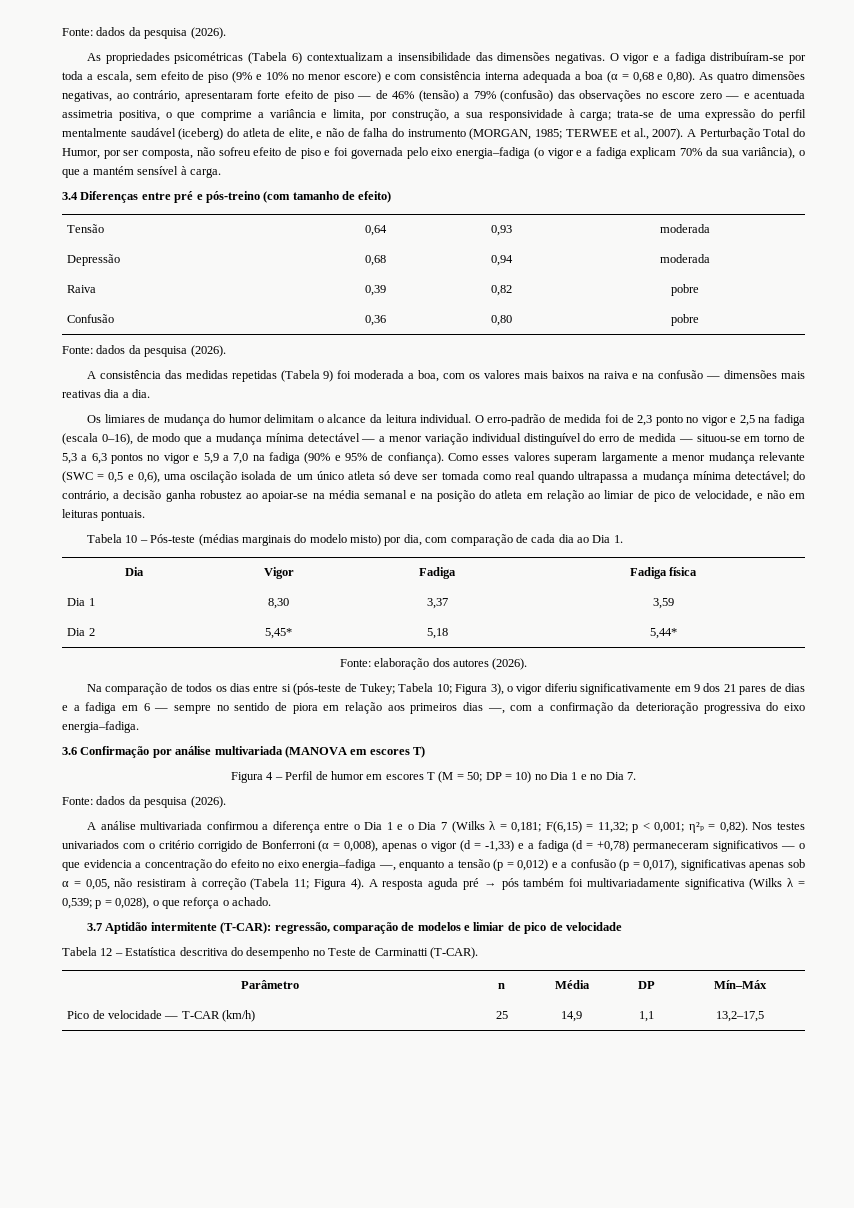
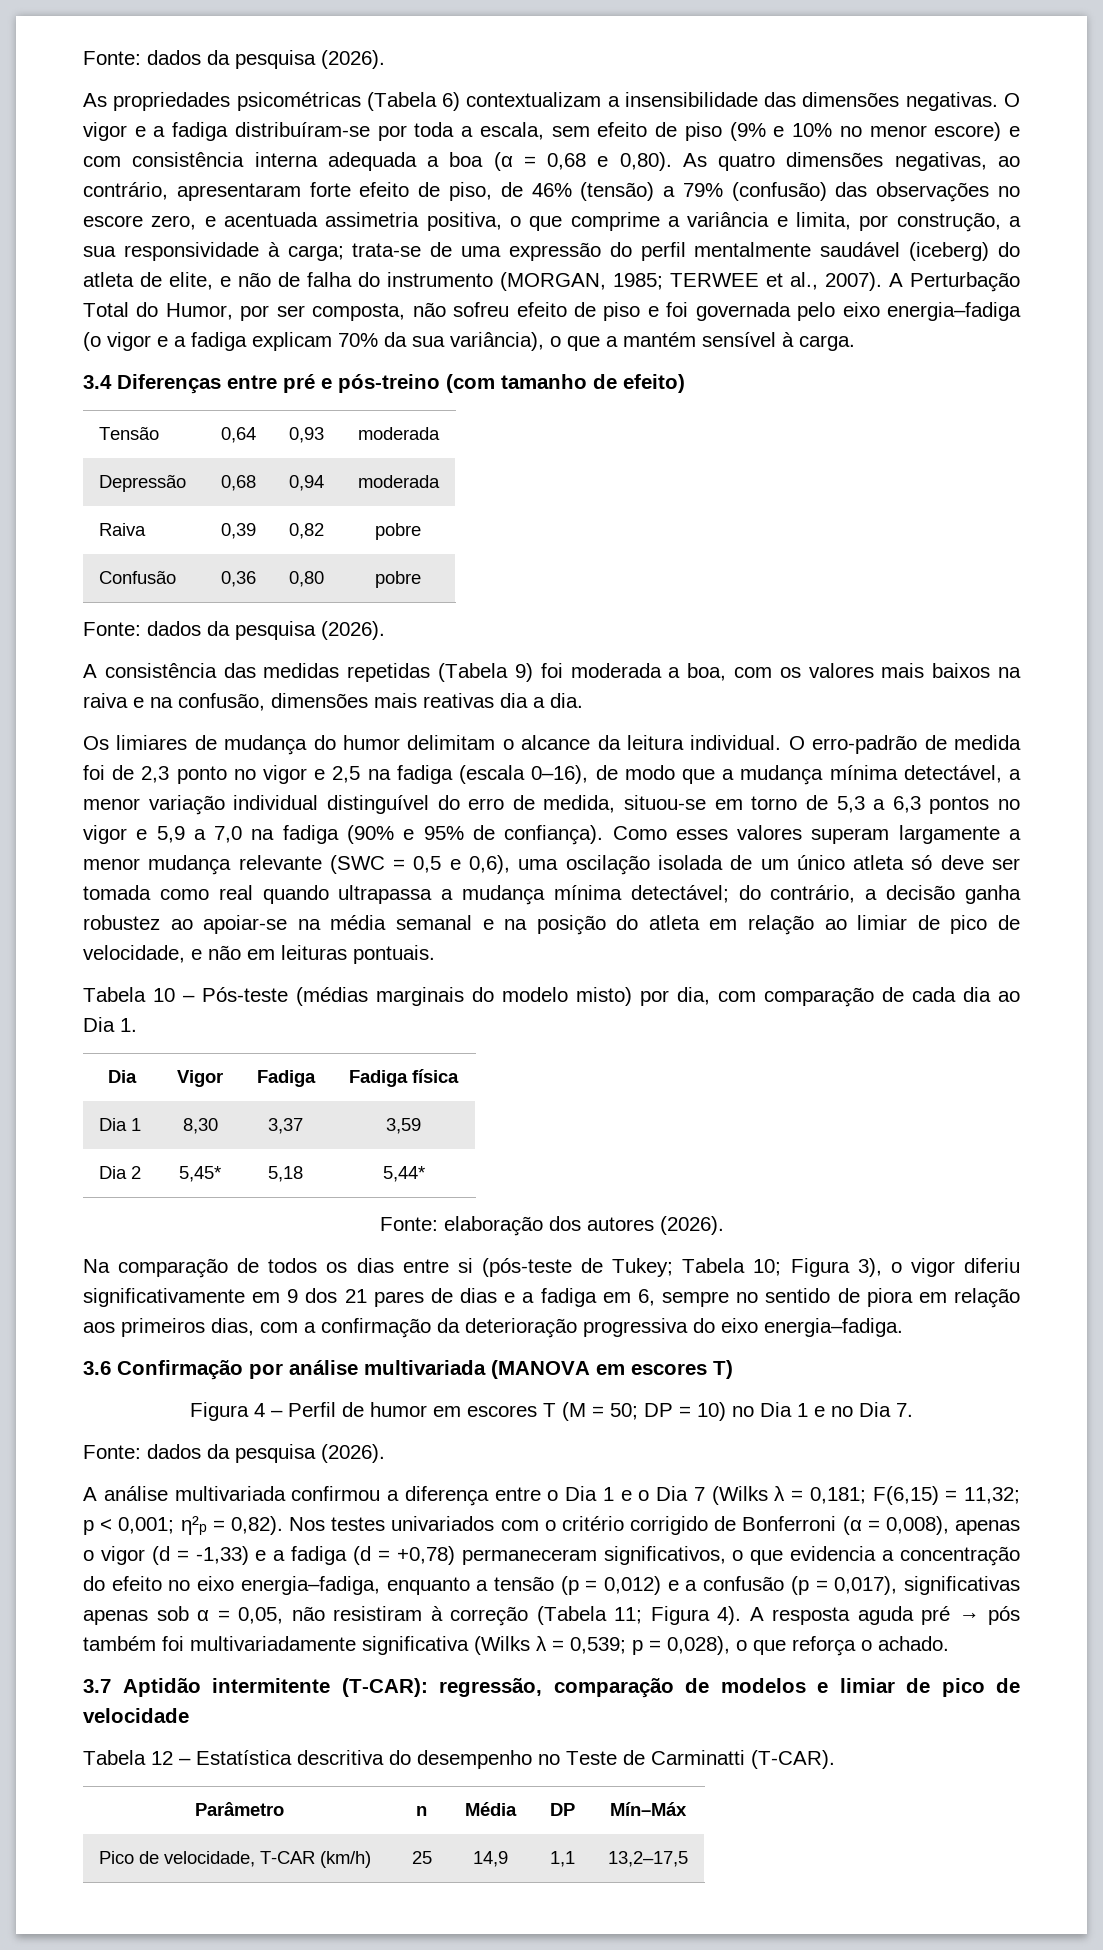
[333,91,371,102] piso — -> [448,182,492,201] piso,
[699,93,739,99] zero — -> [151,215,197,230] zero,
[658,370,721,379] confusão — -> [178,693,265,711] confusão,
[307,433,376,442] detectável — -> [903,765,1002,783] detectável,
[638,433,693,442] medida — -> [543,795,616,813] medida,
[143,703,169,711] 6 — -> [637,1289,655,1306] 6,
[463,702,505,714] dias —, -> [211,1318,254,1336] dias,
[713,840,796,852] significativos — -> [603,1546,726,1565] significativos,
[302,859,396,871] energia–fadiga —, -> [240,1576,380,1595] energia–fadiga,
[107,1010,179,1019] velocidade — -> [164,1851,256,1867] velocidade,

